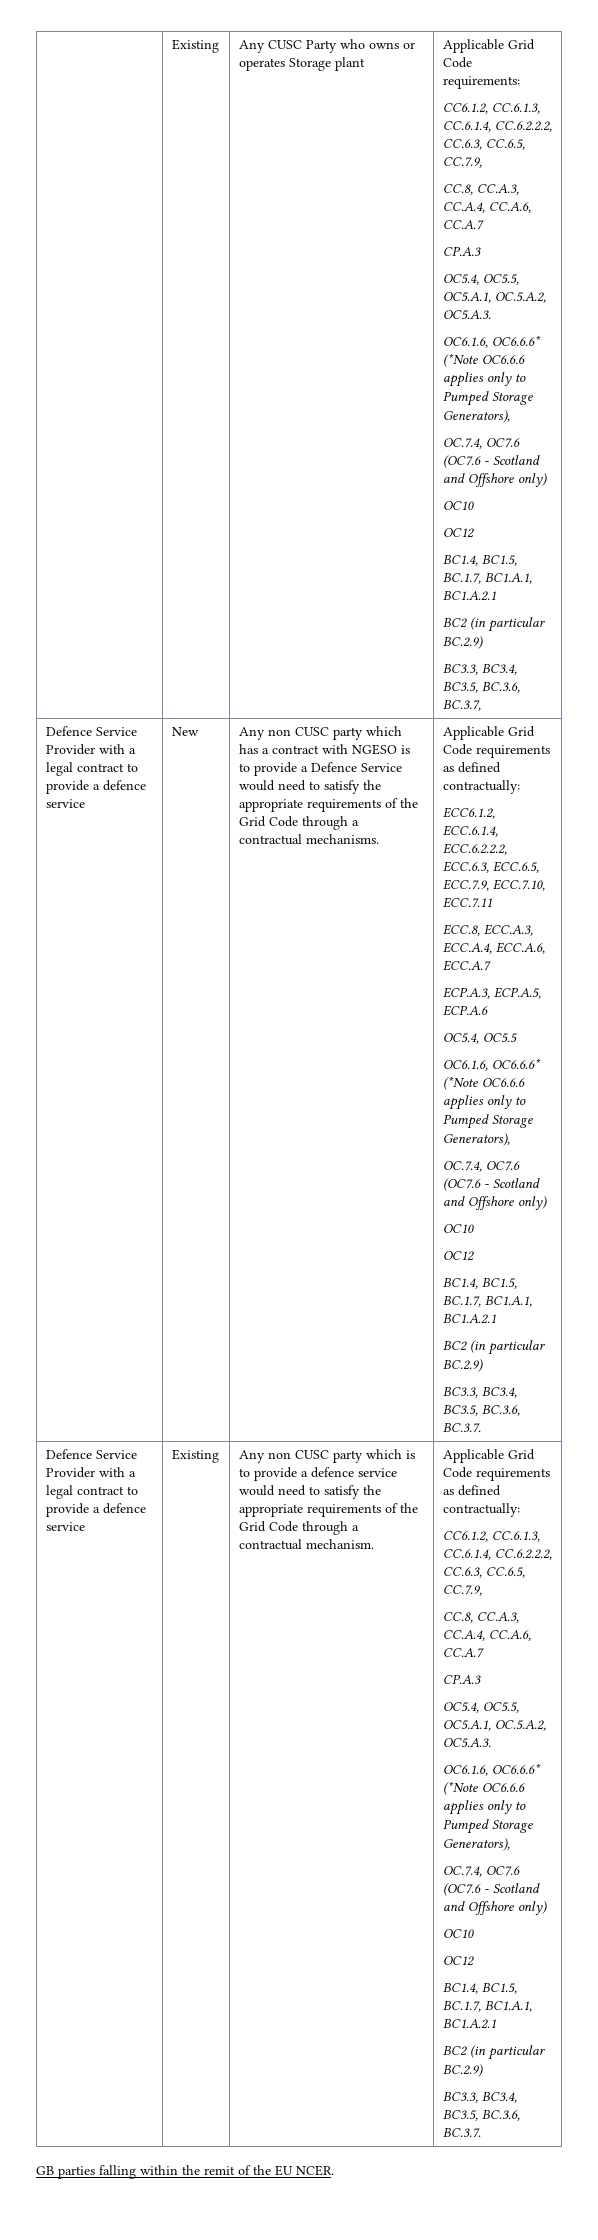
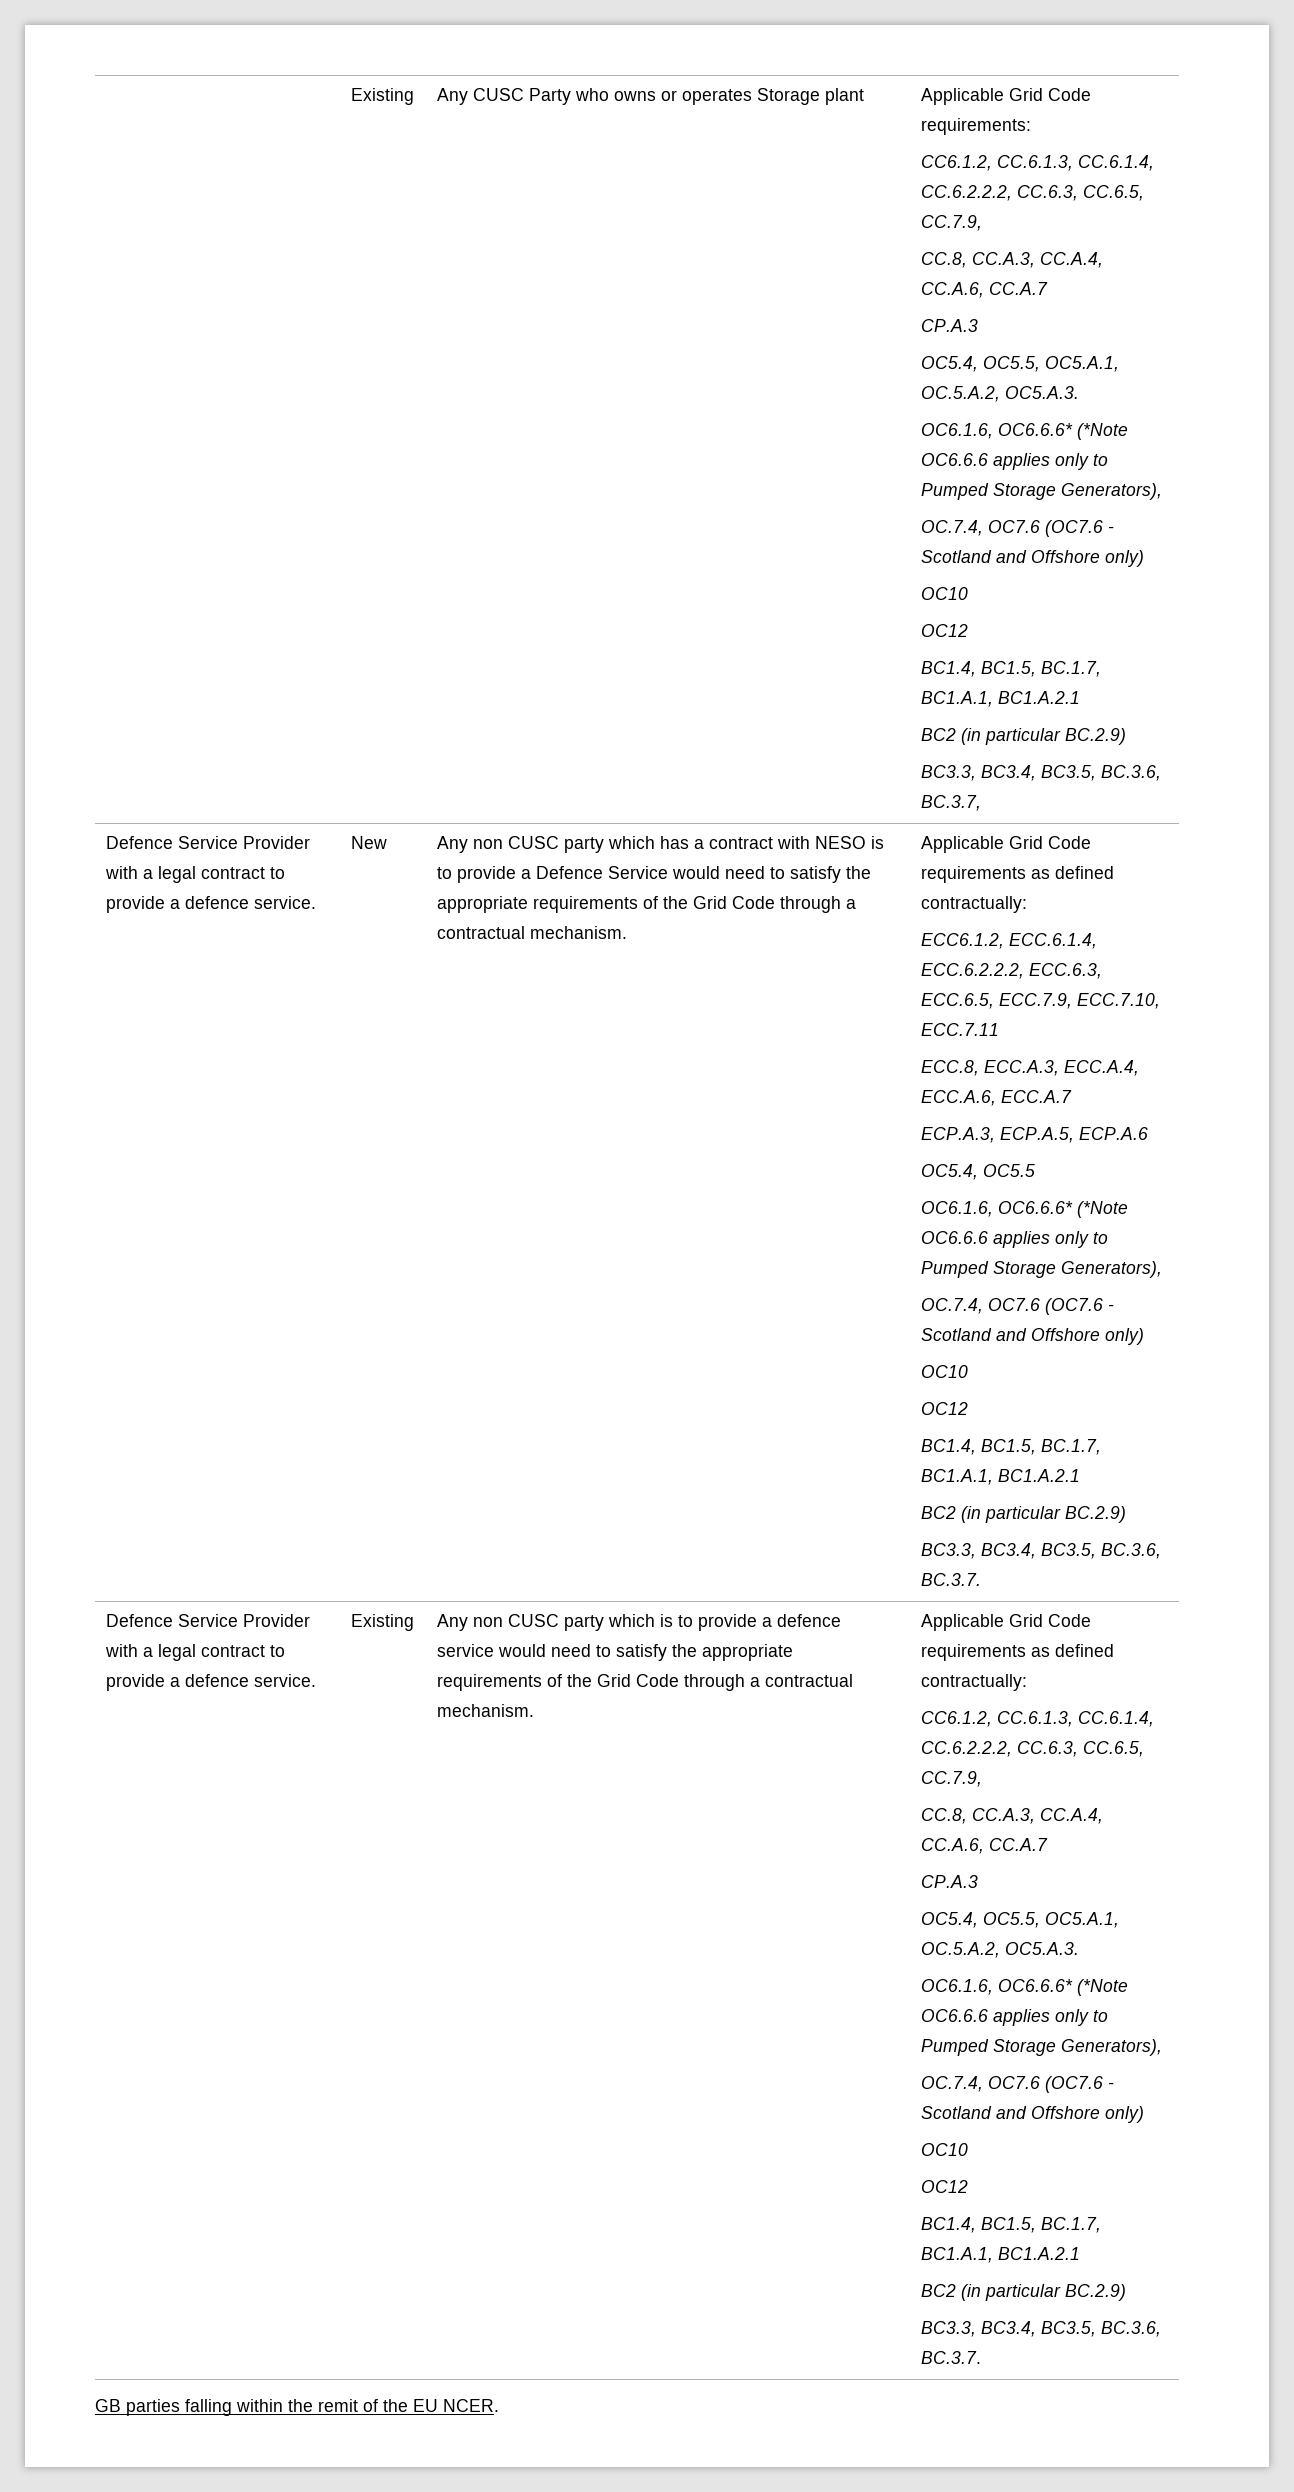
[45,799,85,808] service -> [254,896,317,909] service.
[351,744,397,755] NGESO -> [815,836,867,849] NESO
[305,834,379,844] mechanisms. -> [530,926,628,939] mechanism.
[45,1522,85,1531] service -> [254,1674,317,1687] service.

